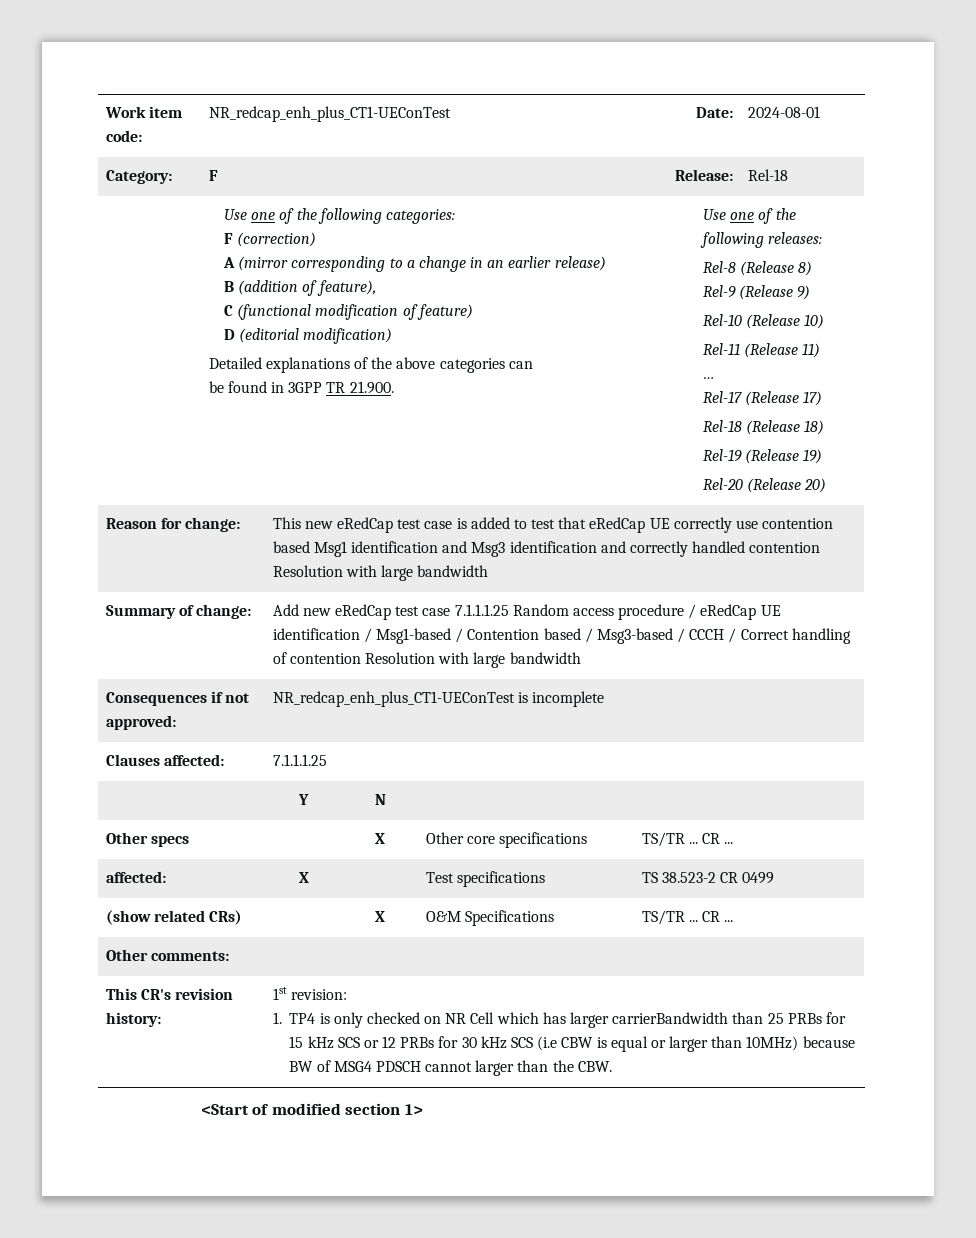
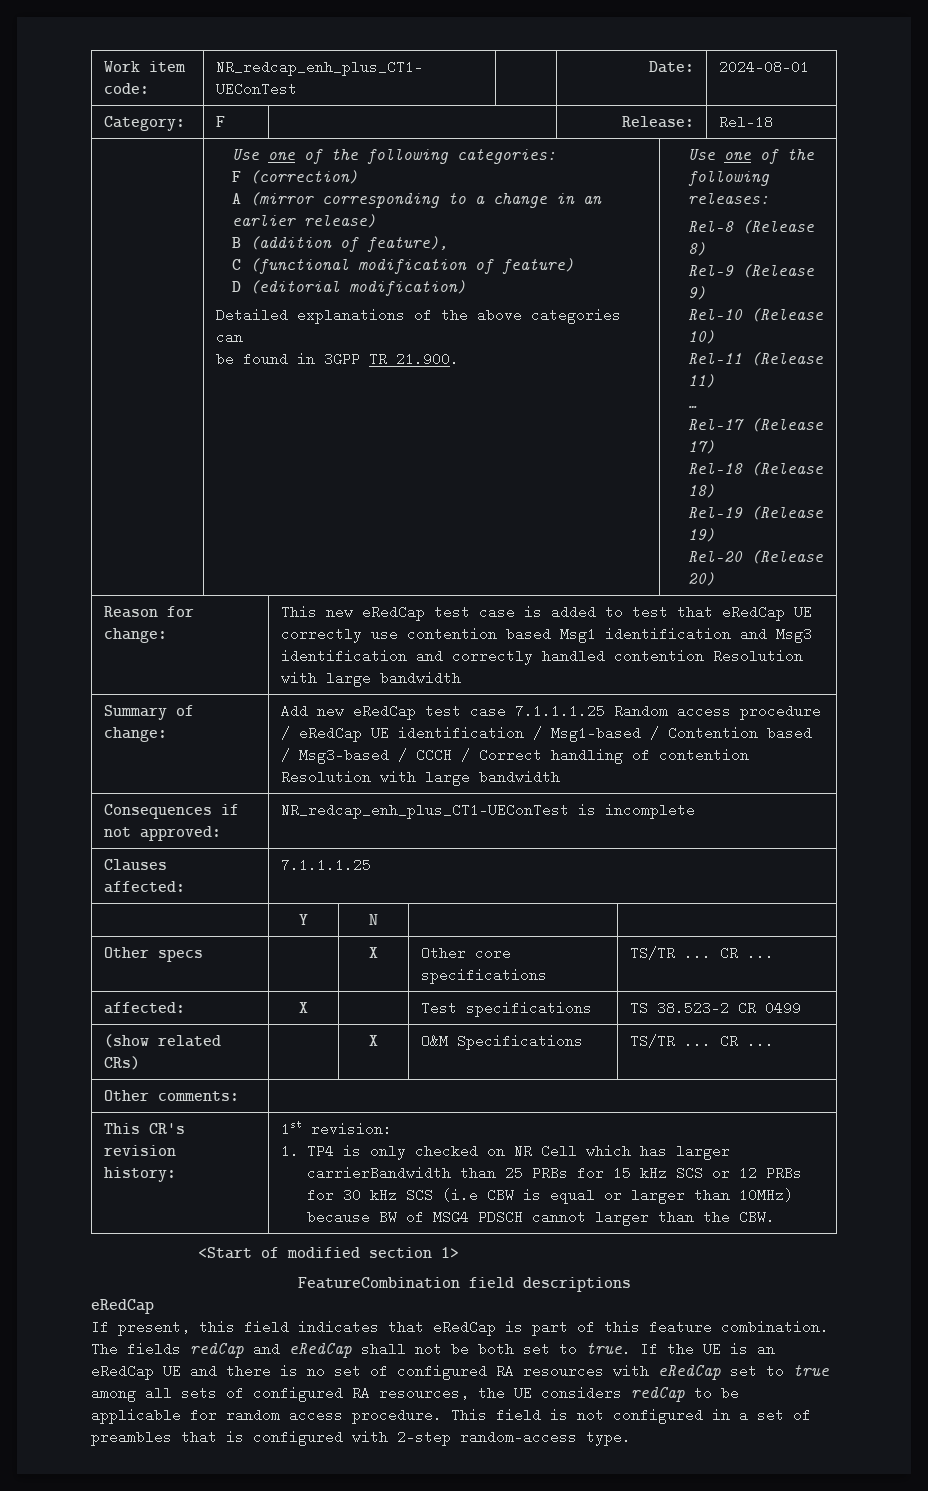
(423, 1109) none -> [297,1277,631,1292] [91,1299,154,1314] [91,1320,829,1336] [91,1342,775,1358] [91,1364,829,1380] [91,1386,739,1402] [91,1408,811,1424] [91,1430,631,1446] // FeatureCombination field descriptions // eRedCap // If present, this field indicates that eRedCap is part of this feature combination. The fields redCap and eRedCap shall not be both set to true. If the UE is an eRedCap UE and there is no set of configured RA resources with eRedCap set to true among all sets of configured RA resources, the UE considers redCap to be applicable for random access procedure. This field is not configured in a set of preambles that is configured with 2-step random-access type.

